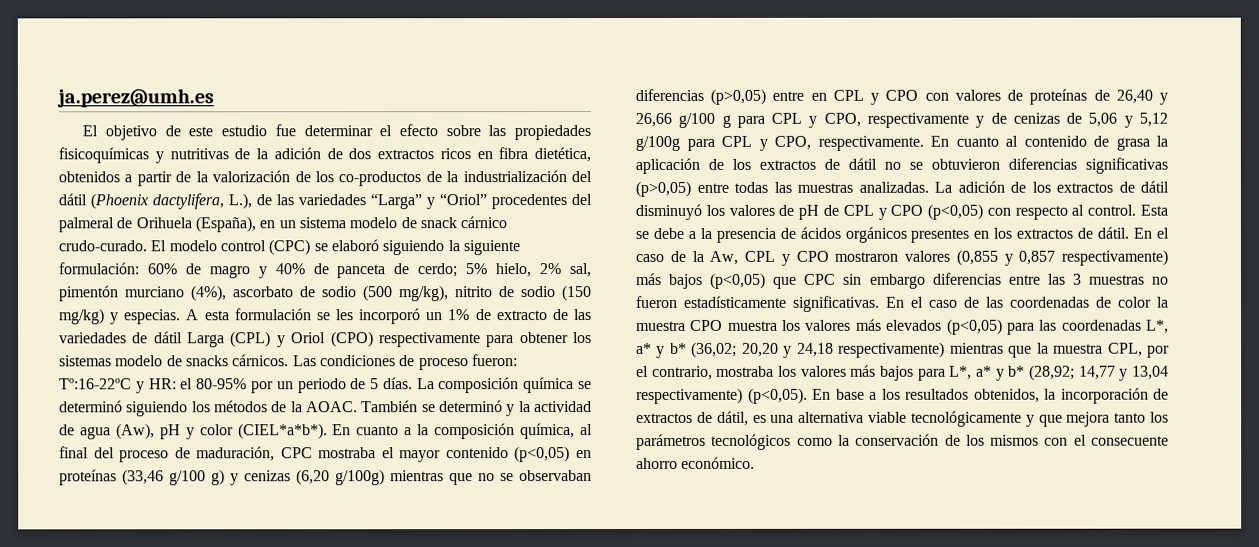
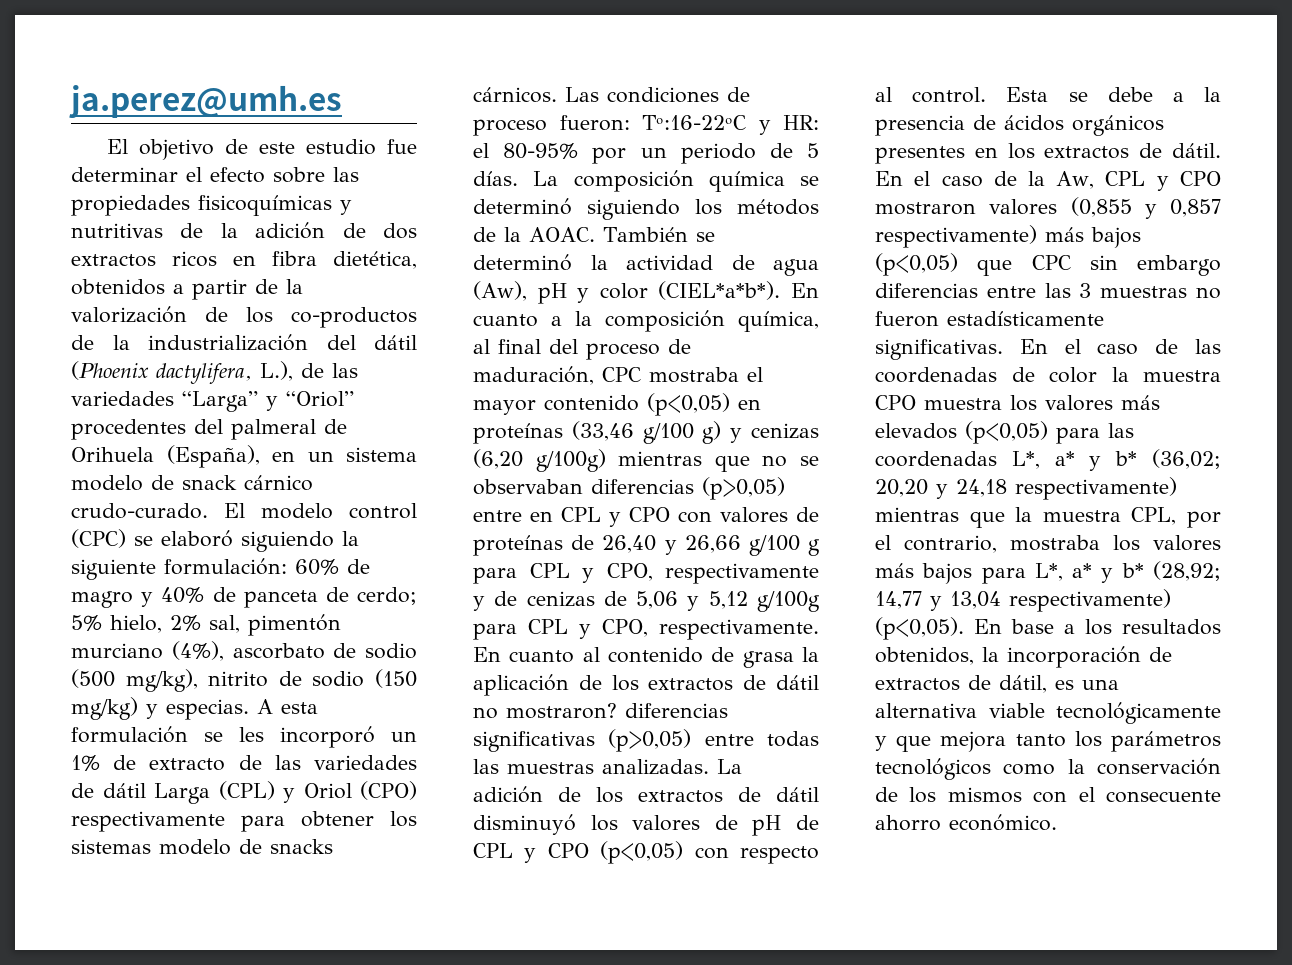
[506,404,516,417] y -> (572, 262) none
[909,158,1000,170] se obtuvieron -> [506,703,617,719] mostraron?

